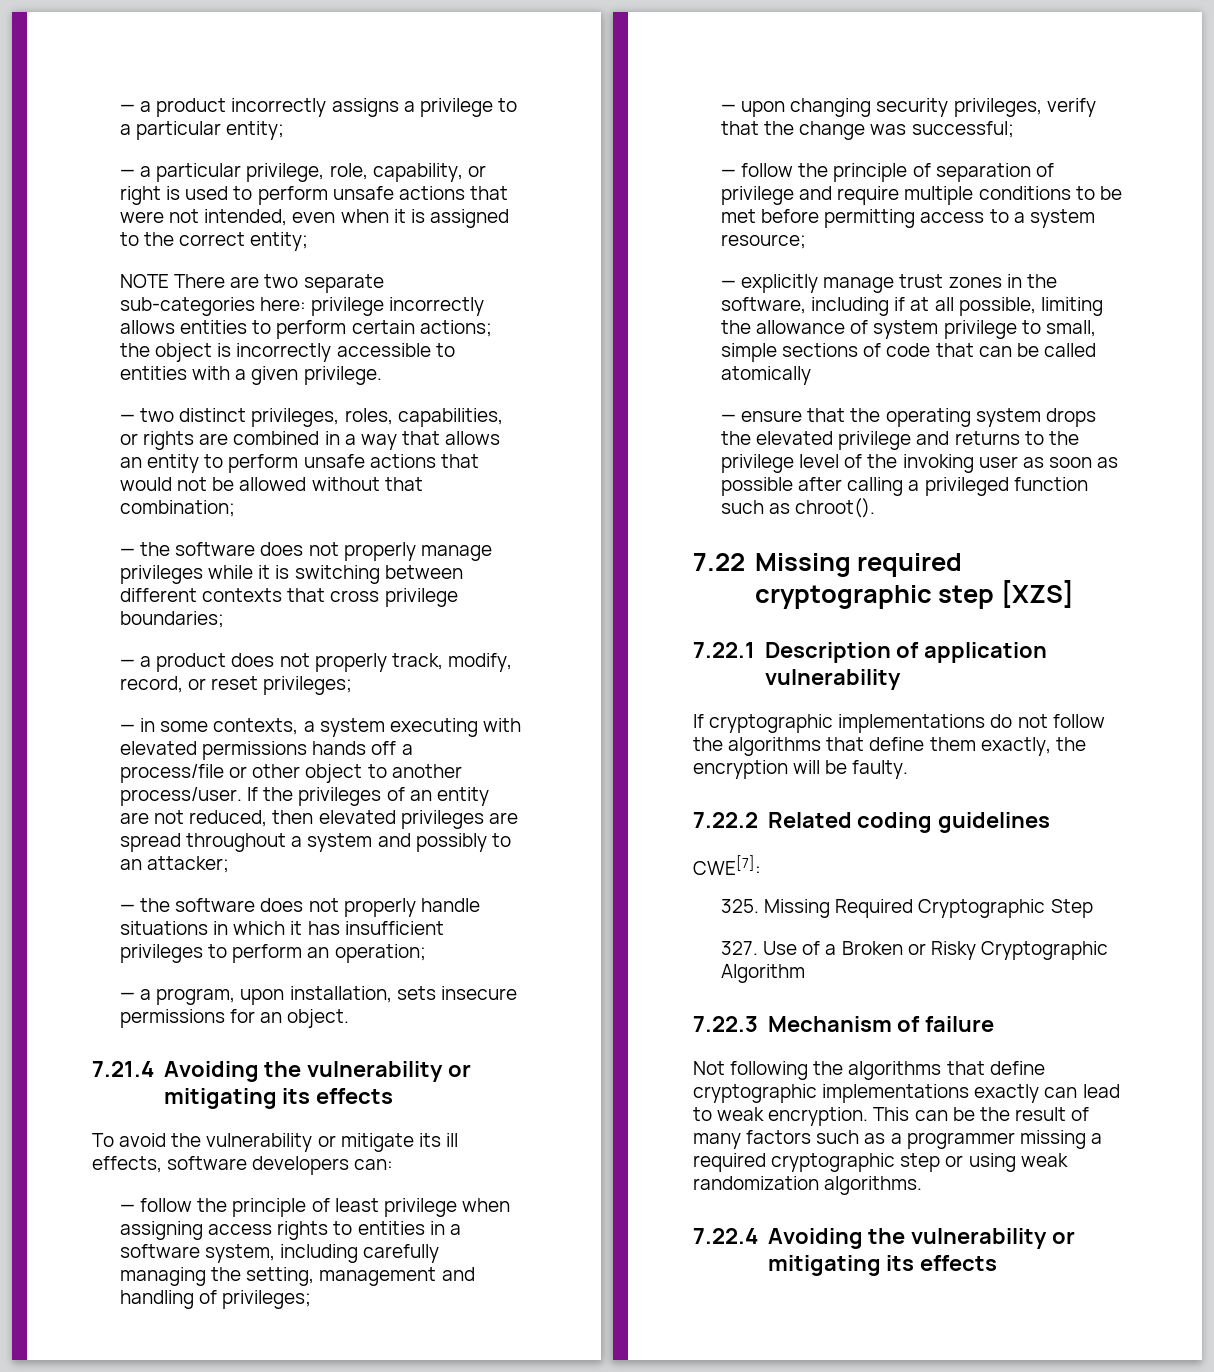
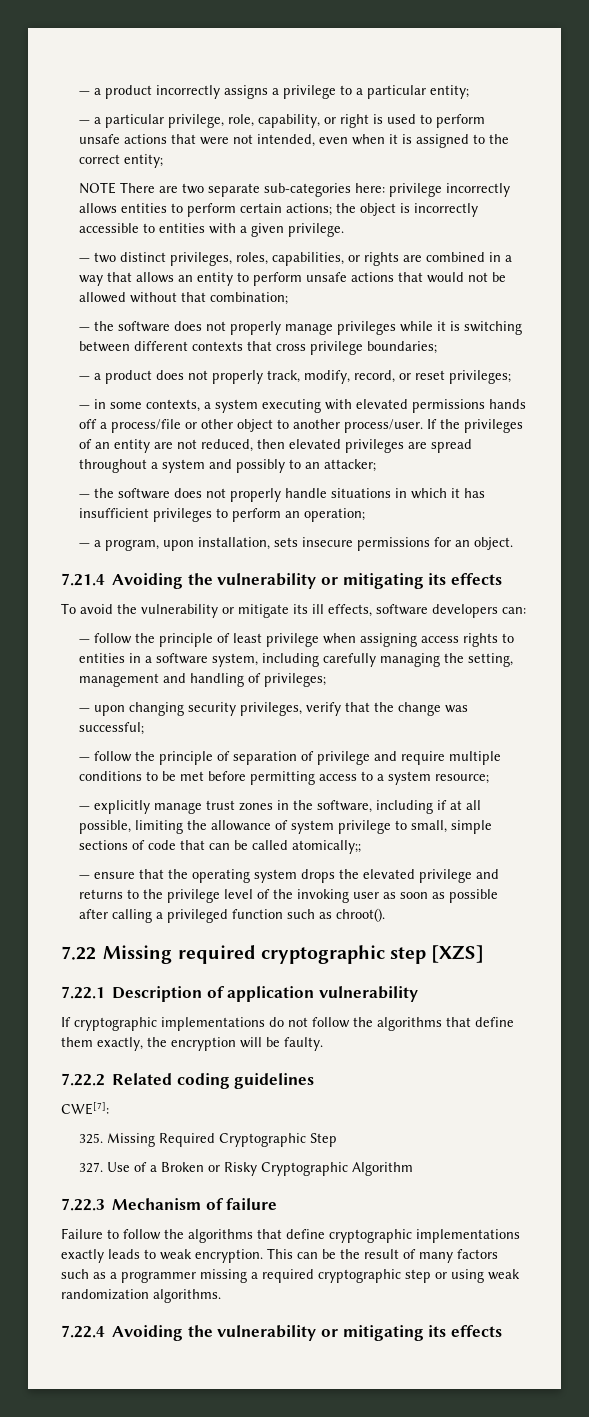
[721,366,812,385] atomically -> [291,840,361,854] atomically;;
[693,1061,809,1080] Not following -> [61,1228,161,1240] Failure to follow
[1044,1084,1120,1098] can lead -> [108,1249,140,1259] leads

